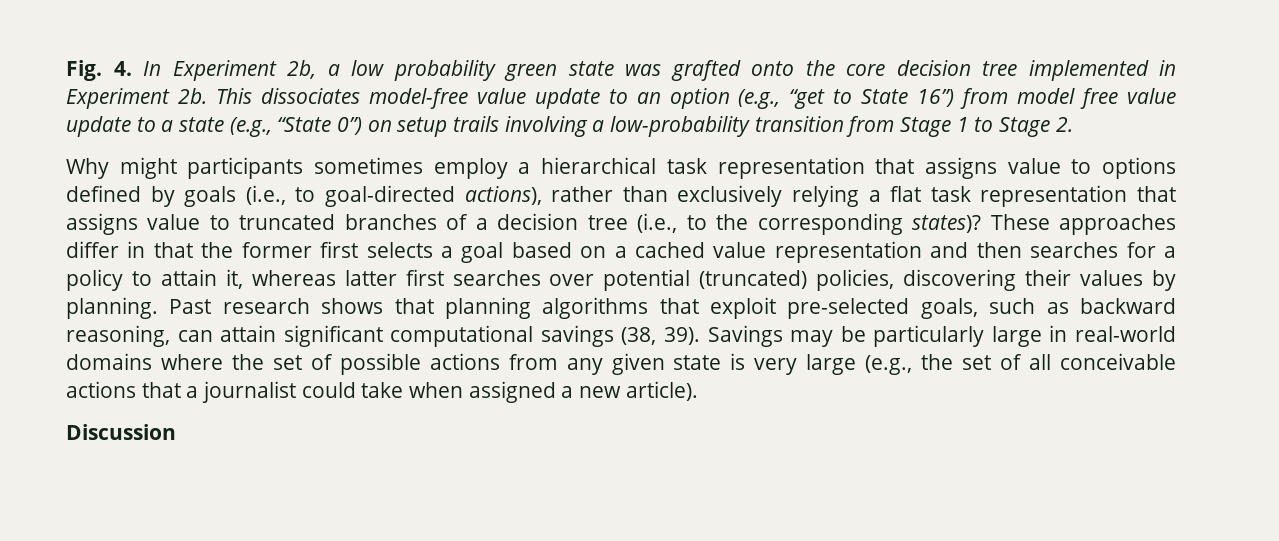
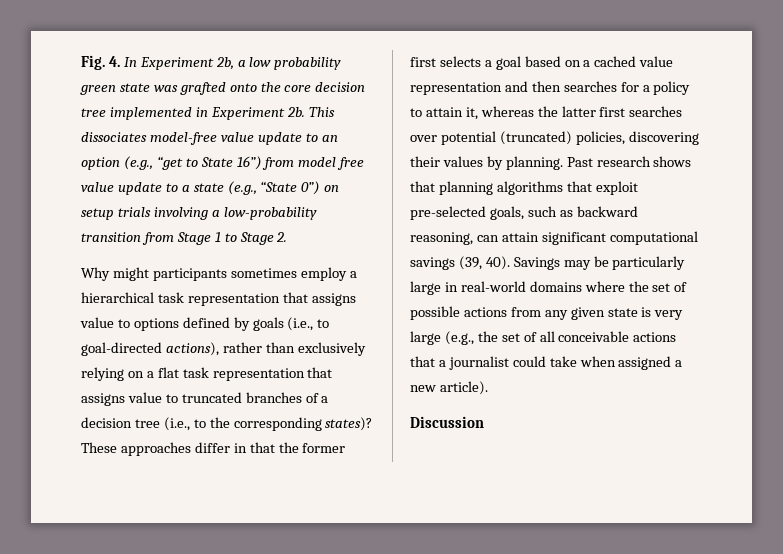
[453,116,500,132] trails -> [117,207,151,217] trials
(860, 196) none -> [127,371,144,378] on
(336, 278) none -> [537,106,558,117] the
[621,327,700,345] (38, 39). -> [458,256,510,270] (39, 40).

